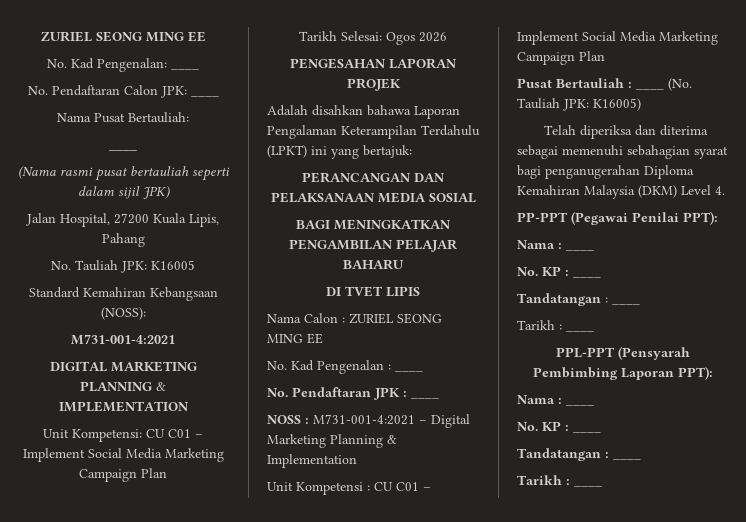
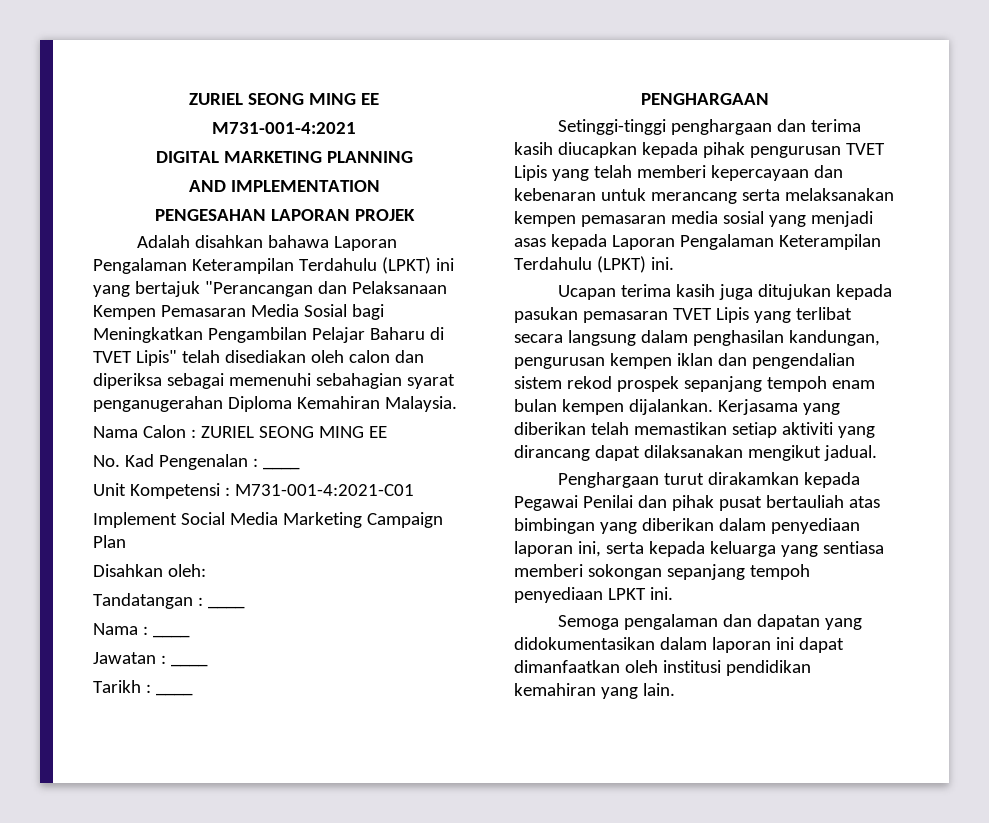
[40,31,206,42] [47,58,199,72] [27,85,219,98] [57,112,189,123] [109,149,137,151] [17,166,230,181] [77,186,170,199] [26,213,219,227] [101,233,145,247] [51,260,195,273] [28,287,218,301] [100,307,146,320] ZURIEL SEONG MING EE // No. Kad Pengenalan: ____ // No. Pendaftaran Calon JPK: ____ // Nama Pusat Bertauliah: // ____ // (Nama rasmi pusat bertauliah seperti dalam sijil JPK) // Jalan Hospital, 27200 Kuala Lipis, Pahang // No. Tauliah JPK: K16005 // Standard Kemahiran Kebangsaan (NOSS): -> [189,93,379,105] ZURIEL SEONG MING EE
[156,382,166,391] & -> [188,180,226,192] // AND
[43,429,203,442] [22,448,224,462] [79,468,167,482] [299,31,447,45] // Unit Kompetensi: CU C01 – Implement Social Media Marketing Campaign Plan // Tarikh Selesai: Ogos 2026 -> (380, 186) none
[363,145,412,158] [302,172,445,183] [270,192,476,203] [296,219,451,230] [289,239,457,252] [343,259,404,270] [326,286,420,297] bertajuk: // PERANCANGAN DAN PELAKSANAAN MEDIA SOSIAL // BAGI MENINGKATKAN PENGAMBILAN PELAJAR BAHARU // DI TVET LIPIS -> [134,281,447,297] [93,304,384,320] [93,327,444,343] [93,350,424,366] [93,373,455,389] [93,396,457,412] bertajuk "Perancangan dan Pelaksanaan Kempen Pemasaran Media Sosial bagi Meningkatkan Pengambilan Pelajar Baharu di TVET Lipis" telah disediakan oleh calon dan diperiksa sebagai memenuhi sebahagian syarat penganugerahan Diploma Kemahiran Malaysia.
[267,387,407,400] [411,397,439,399] [267,414,470,428] [267,434,397,448] [267,454,357,468] // No. Pendaftaran JPK : ____ // NOSS : M731-001-4:2021 – Digital Marketing Planning & Implementation -> (300, 468) none
[374,482,431,491] [517,31,718,45] [517,51,605,65] [517,78,632,88] [636,78,692,91] [517,98,641,111] [544,125,709,139] [517,145,728,159] [517,165,694,179] [517,185,725,199] [517,211,718,225] [517,240,562,249] [566,249,594,251] [517,266,569,276] [573,276,601,278] [517,293,601,306] CU C01 – Implement Social Media Marketing Campaign Plan // Pusat Bertauliah : ____ (No. Tauliah JPK: K16005) // Telah diperiksa dan diterima sebagai memenuhi sebahagian syarat bagi penganugerahan Diploma Kemahiran Malaysia (DKM) Level 4. // PP-PPT (Pegawai Penilai PPT): // Nama : ____ // No. KP : ____ // Tandatangan -> [234,484,414,496] [93,512,443,528] [93,535,126,548] [93,564,206,577] [93,593,203,609] [207,606,245,609] [93,623,148,635] [152,635,190,638] [93,652,156,664] M731-001-4:2021-C01 // Implement Social Media Marketing Campaign Plan // Disahkan oleh: // Tandatangan : ____ // Nama : ____ // Jawatan
[556,346,690,360] [533,366,713,380] [517,395,562,404] [566,404,594,406] [517,421,569,431] [573,431,601,433] [517,448,609,461] [613,458,641,460] [517,475,570,485] [574,485,602,487] PPL-PPT (Pensyarah Pembimbing Laporan PPT): // Nama : ____ // No. KP : ____ // Tandatangan : ____ // Tarikh : ____ -> [641,93,769,105] [558,119,862,135] [514,142,885,158] [514,165,843,181] [514,188,894,204] [514,211,873,227] [514,234,881,250] [514,256,674,273] [558,284,893,300] [514,307,852,323] [514,330,880,346] [514,353,855,369] [514,376,875,392] [514,399,840,415] [514,422,875,438] [514,445,877,461] [558,472,861,488] [514,495,880,511] [514,518,860,534] [514,541,884,557] [514,564,810,580] [514,587,673,603] [558,614,863,630] [514,637,844,653] [514,660,811,676] [514,683,675,699] PENGHARGAAN // Setinggi-tinggi penghargaan dan terima kasih diucapkan kepada pihak pengurusan TVET Lipis yang telah memberi kepercayaan dan kebenaran untuk merancang serta melaksanakan kempen pemasaran media sosial yang menjadi asas kepada Laporan Pengalaman Keterampilan Terdahulu (LPKT) ini. // Ucapan terima kasih juga ditujukan kepada pasukan pemasaran TVET Lipis yang terlibat secara langsung dalam penghasilan kandungan, pengurusan kempen iklan dan pengendalian sistem rekod prospek sepanjang tempoh enam bulan kempen dijalankan. Kerjasama yang diberikan telah memastikan setiap aktiviti yang dirancang dapat dilaksanakan mengikut jadual. // Penghargaan turut dirakamkan kepada Pegawai Penilai dan pihak pusat bertauliah atas bimbingan yang diberikan dalam penyediaan laporan ini, serta kepada keluarga yang sentiasa memberi sokongan sepanjang tempoh penyediaan LPKT ini. // Semoga pengalaman dan dapatan yang didokumentasikan dalam laporan ini dapat dimanfaatkan oleh institusi pendidikan kemahiran yang lain.

